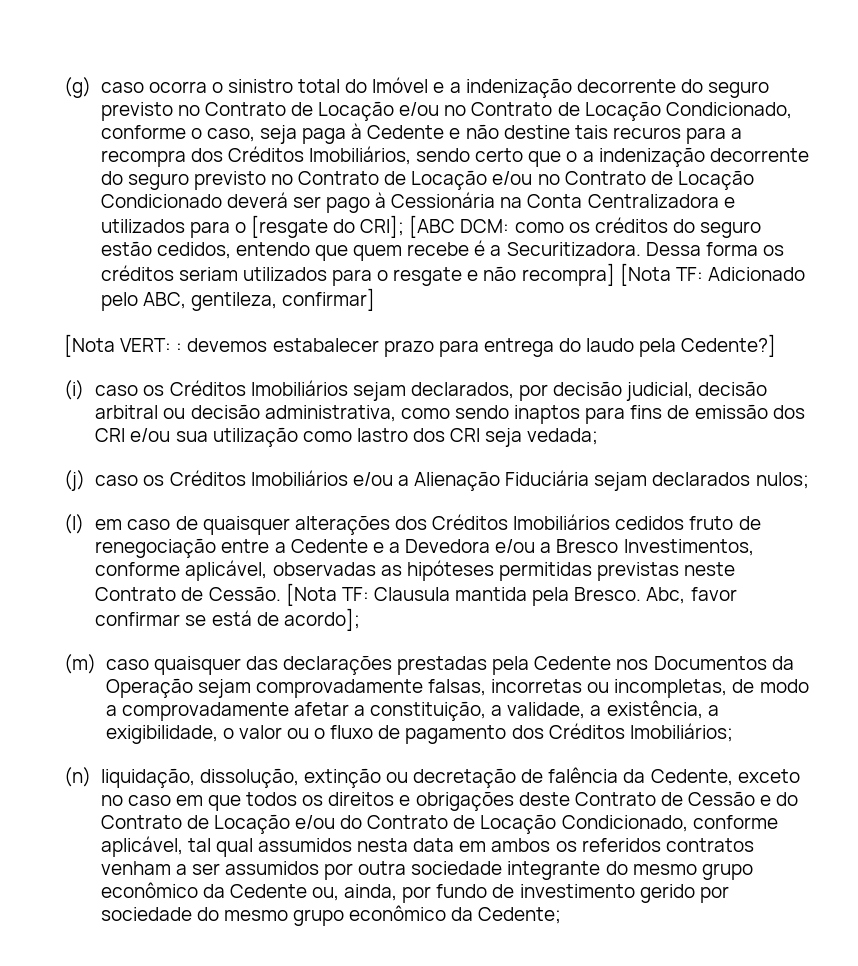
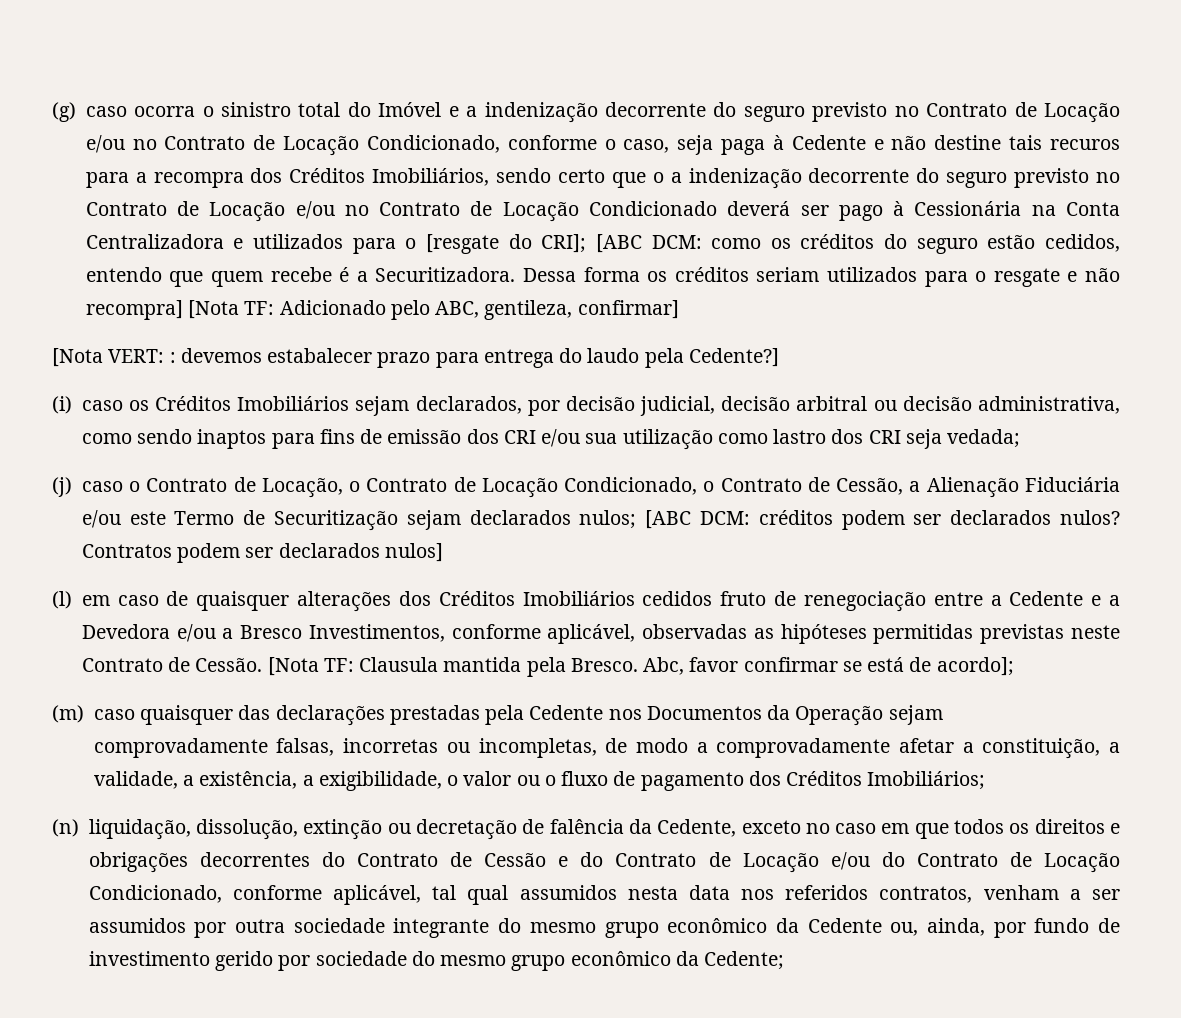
[143,470,809,491] os Créditos Imobiliários e/ou a Alienação Fiduciária sejam declarados nulos; -> [129,477,1120,498] [81,510,1120,531] [81,543,443,563] o Contrato de Locação, o Contrato de Locação Condicionado, o Contrato de Cessão, a Alienação Fiduciária e/ou este Termo de Securitização sejam declarados nulos; [ABC DCM: créditos podem ser declarados nulos? Contratos podem ser declarados nulos]
[518,792,570,806] deste -> [199,852,345,867] decorrentes do
[459,838,754,852] em ambos os referidos contratos -> [741,885,973,903] nos referidos contratos,

